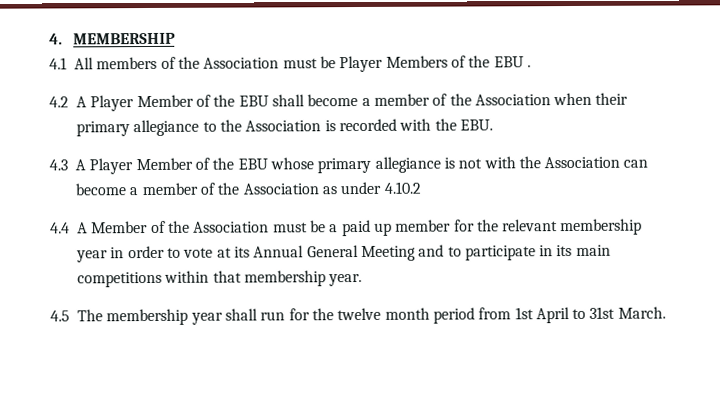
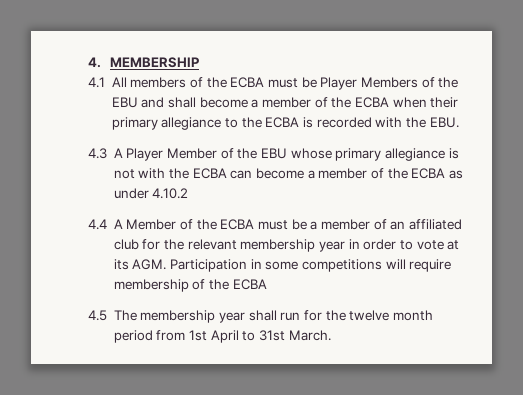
[203,57,280,69] Association -> [230,77,265,88] ECBA
[526,65,531,68] [49,94,269,112] . // 4.2 A Player Member of the EBU -> [141,97,165,108] and
[474,94,551,106] Association -> [354,97,389,108] ECBA
[245,120,322,132] Association -> [265,117,300,128] ECBA
[544,156,621,169] Association -> [192,168,227,179] ECBA
[242,183,319,195] Association -> [411,168,446,179] ECBA
[193,221,270,233] Association -> [220,219,255,230] ECBA
[341,219,452,237] paid up member -> [320,219,462,230] [113,239,139,250] member of an affiliated club
[253,244,611,262] [77,270,363,288] Annual General Meeting and to participate in its main competitions within that membership year. -> [132,259,452,272] [113,279,267,292] AGM. Participation in some competitions will require membership of the ECBA

